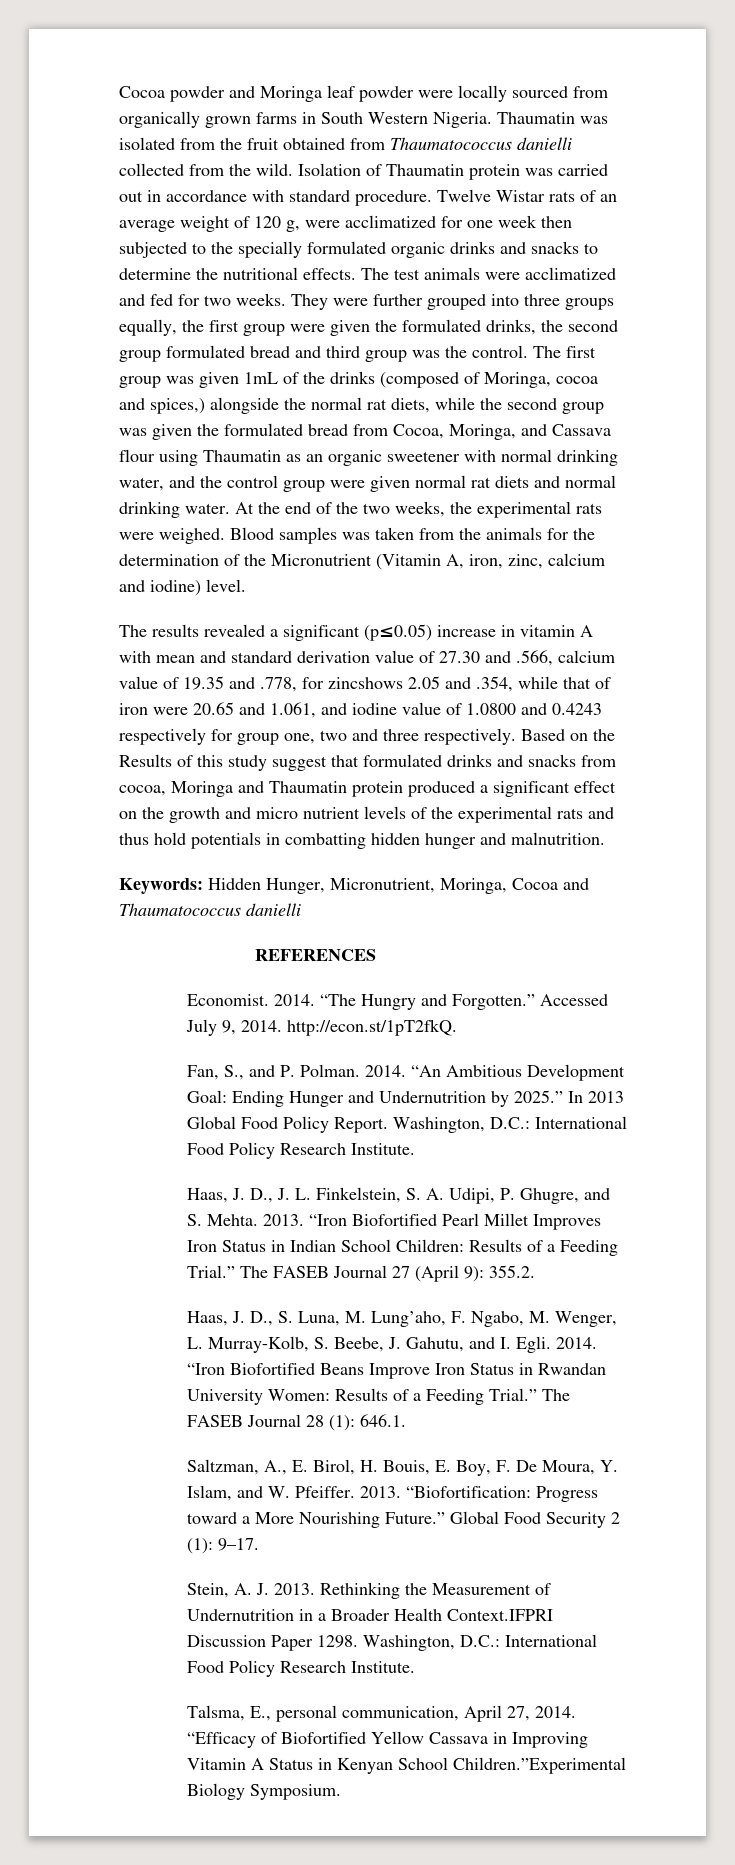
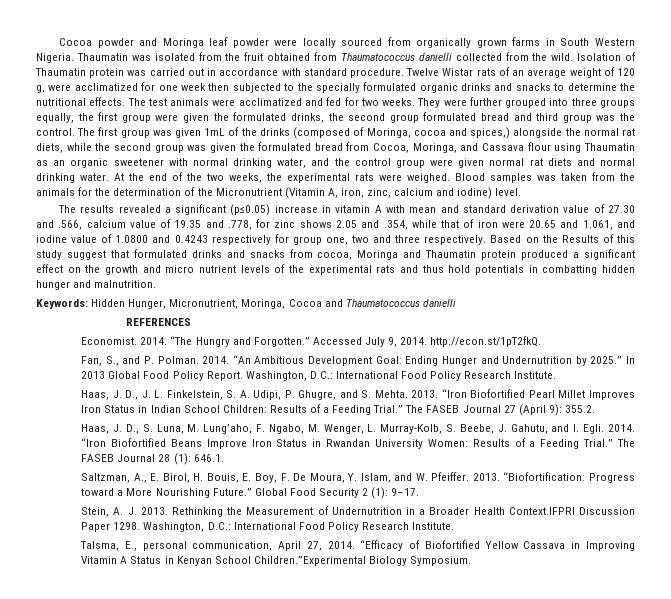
[328,677,403,689] zincshows -> [274,220,332,228] zinc shows

